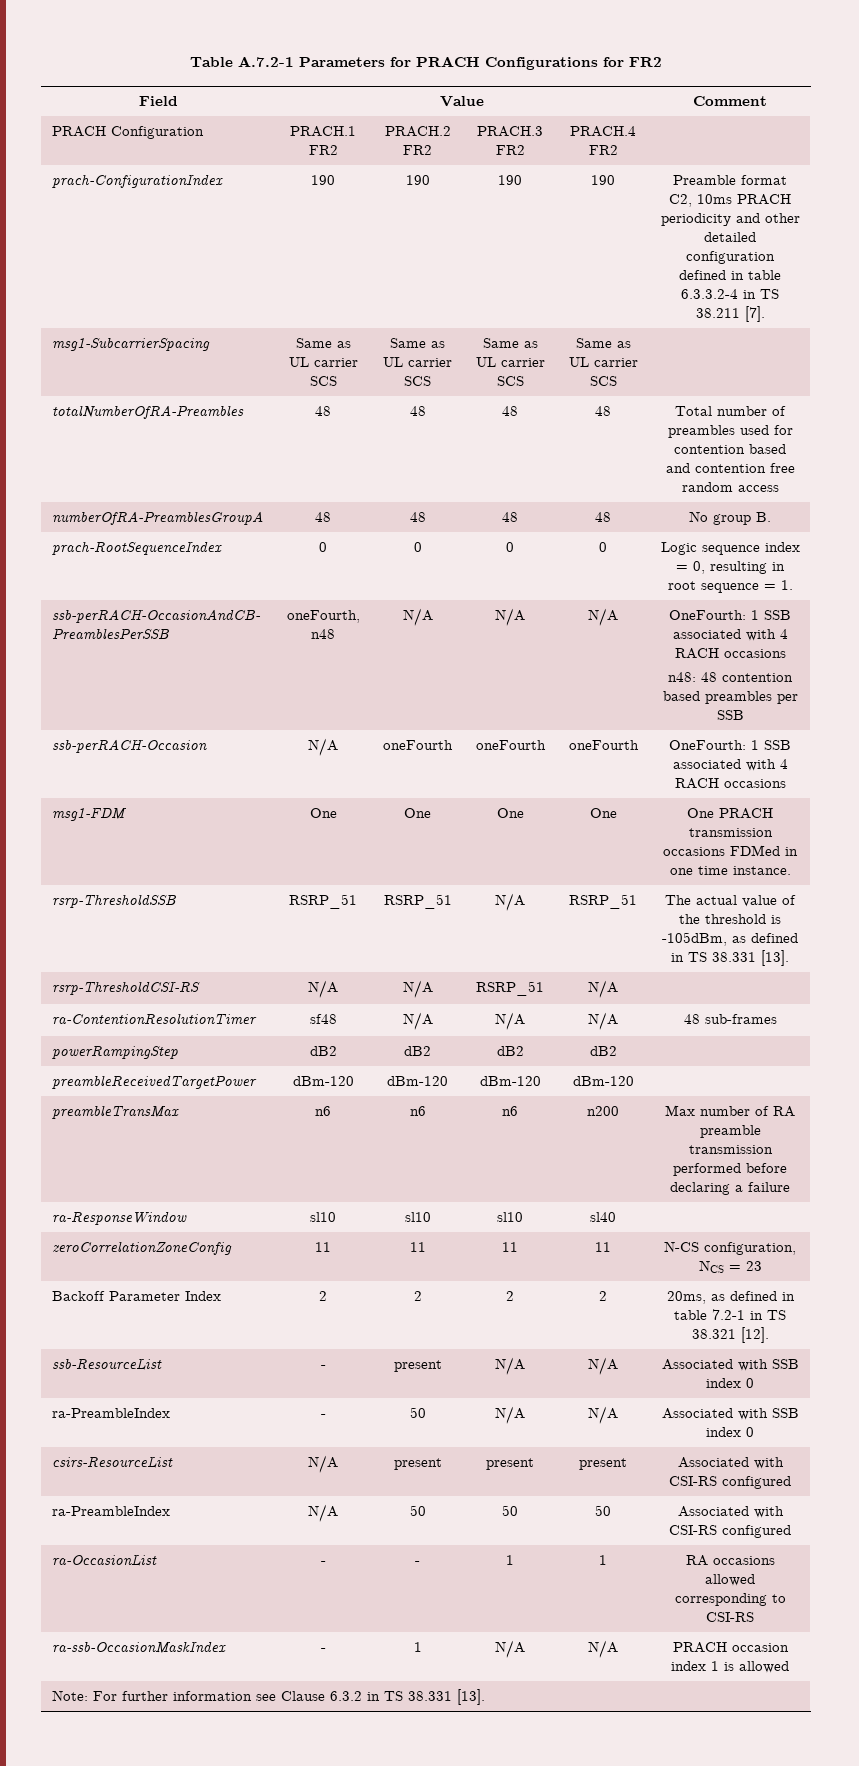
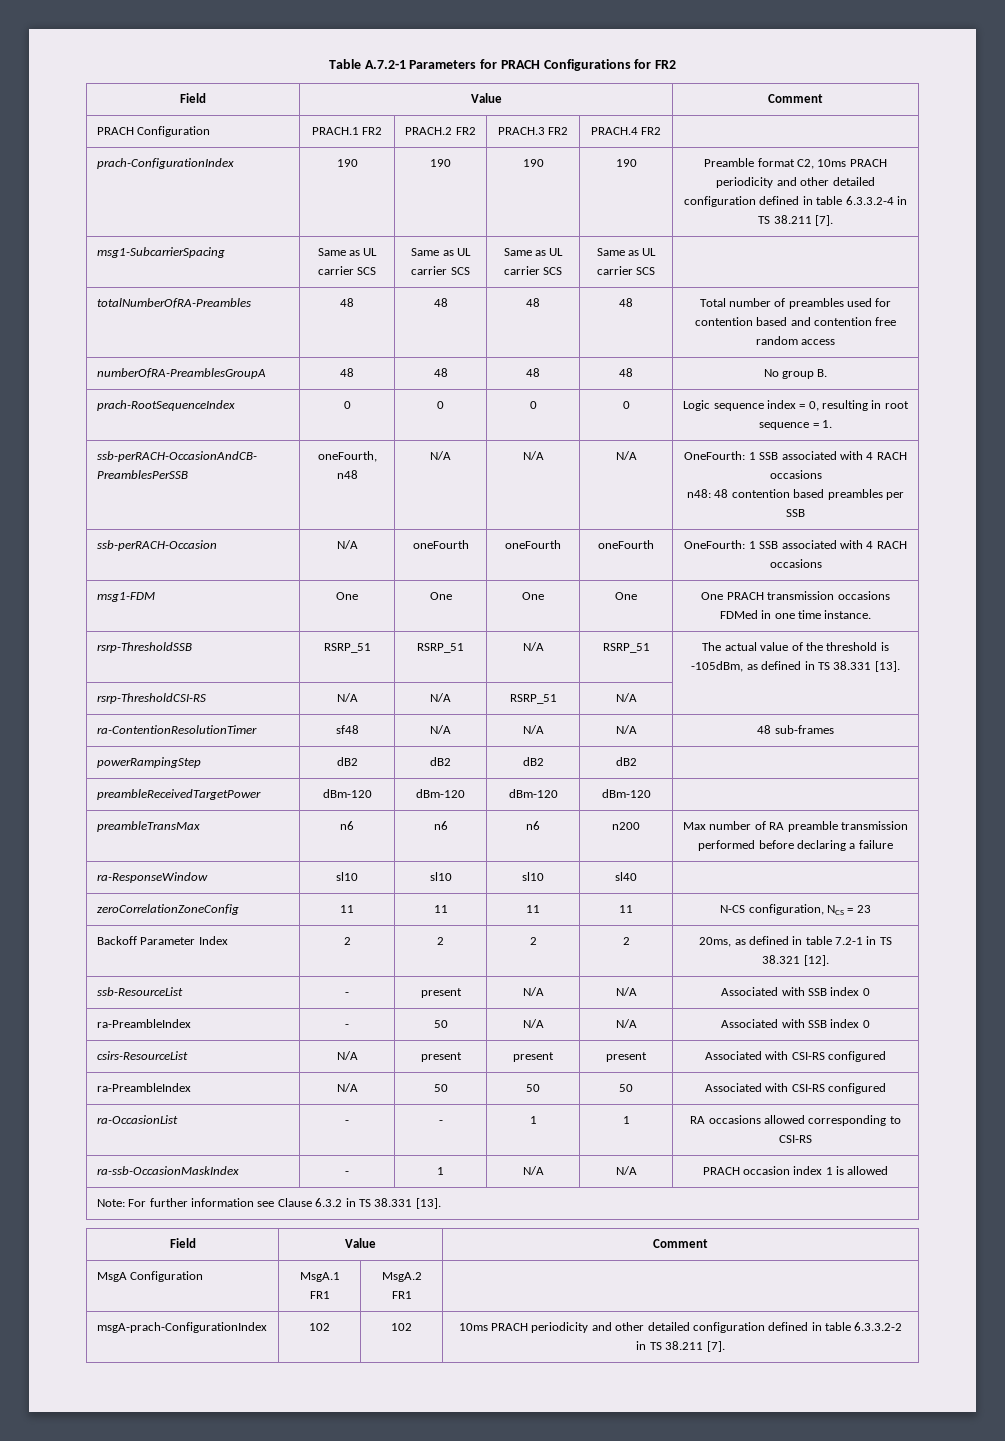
(486, 1697) none -> [169,1238,196,1248] [345,1238,376,1248] [653,1239,708,1248] [96,1271,204,1282] [299,1272,340,1282] [309,1291,330,1299] [381,1272,422,1282] [391,1291,412,1299] [96,1322,267,1333] [309,1323,330,1331] [391,1323,412,1331] [458,1322,903,1333] [636,1341,725,1352] // Field | Value | Comment // MsgA Configuration | MsgA.1 FR1 | MsgA.2 FR1 | // msgA-prach-ConfigurationIndex | 102 | 102 | 10ms PRACH periodicity and other detailed configuration defined in table 6.3.3.2-2 in TS 38.211 [7].

